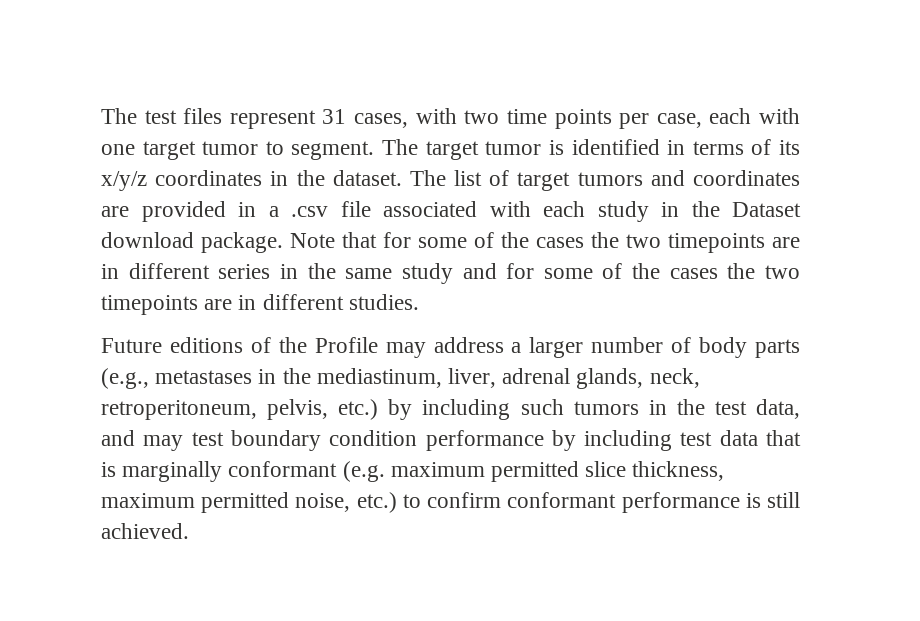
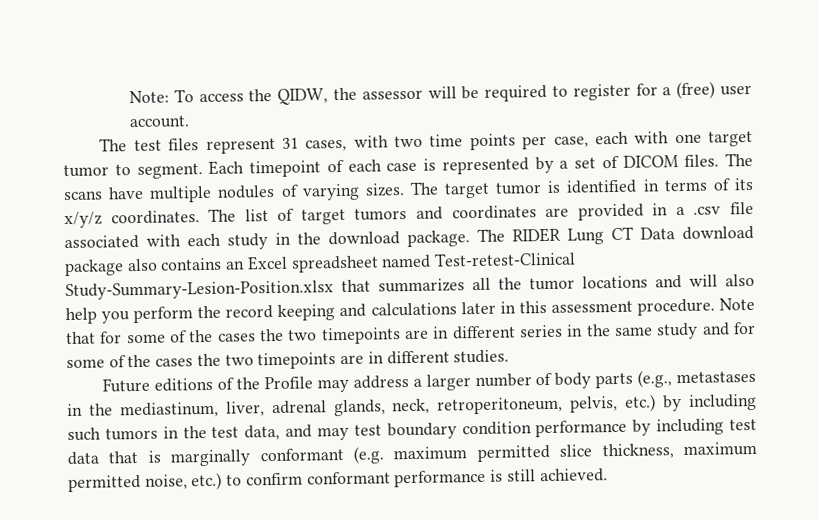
(101, 116) none -> [129,81,753,105] [129,115,191,129] Note: To access the QIDW, the assessor will be required to register for a (free) user account. //
(375, 150) none -> [208,152,753,178] [63,183,405,203] Each timepoint of each case is represented by a set of DICOM files. The scans have multiple nodules of varying sizes.
[155,170,402,186] coordinates in the dataset. -> [110,210,200,225] coordinates.
[732,202,801,217] Dataset -> (321, 238) none
(283, 242) none -> [477,225,754,245] [64,251,577,277] [65,273,755,301] [65,298,715,325] The RIDER Lung CT Data download package also contains an Excel spreadsheet named Test-retest-Clinical Study-Summary-Lesion-Position.xlsx that summarizes all the tumor locations and will also help you perform the record keeping and calculations later in this assessment procedure.

